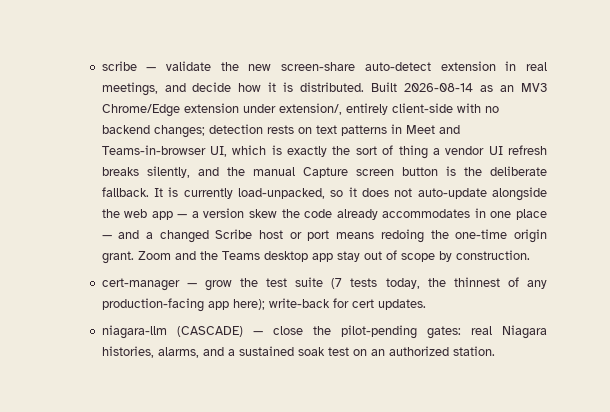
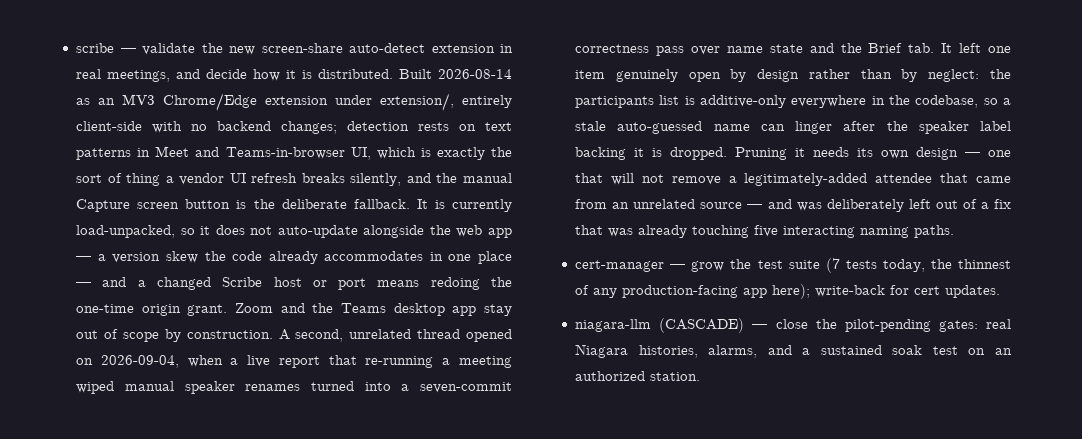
(530, 255) none -> [278,329,512,342] [76,355,513,368] [76,381,512,394] [575,43,1012,56] [575,69,1012,82] [575,95,1012,108] [575,121,1011,134] [575,147,1011,160] [575,173,1011,186] [575,199,1011,212] [575,225,955,238] A second, unrelated thread opened on 2026-09-04, when a live report that re-running a meeting wiped manual speaker renames turned into a seven-commit correctness pass over name state and the Brief tab. It left one item genuinely open by design rather than by neglect: the participants list is additive-only everywhere in the codebase, so a stale auto-guessed name can linger after the speaker label backing it is dropped. Pruning it needs its own design — one that will not remove a legitimately-added attendee that came from an unrelated source — and was deliberately left out of a fix that was already touching five interacting naming paths.

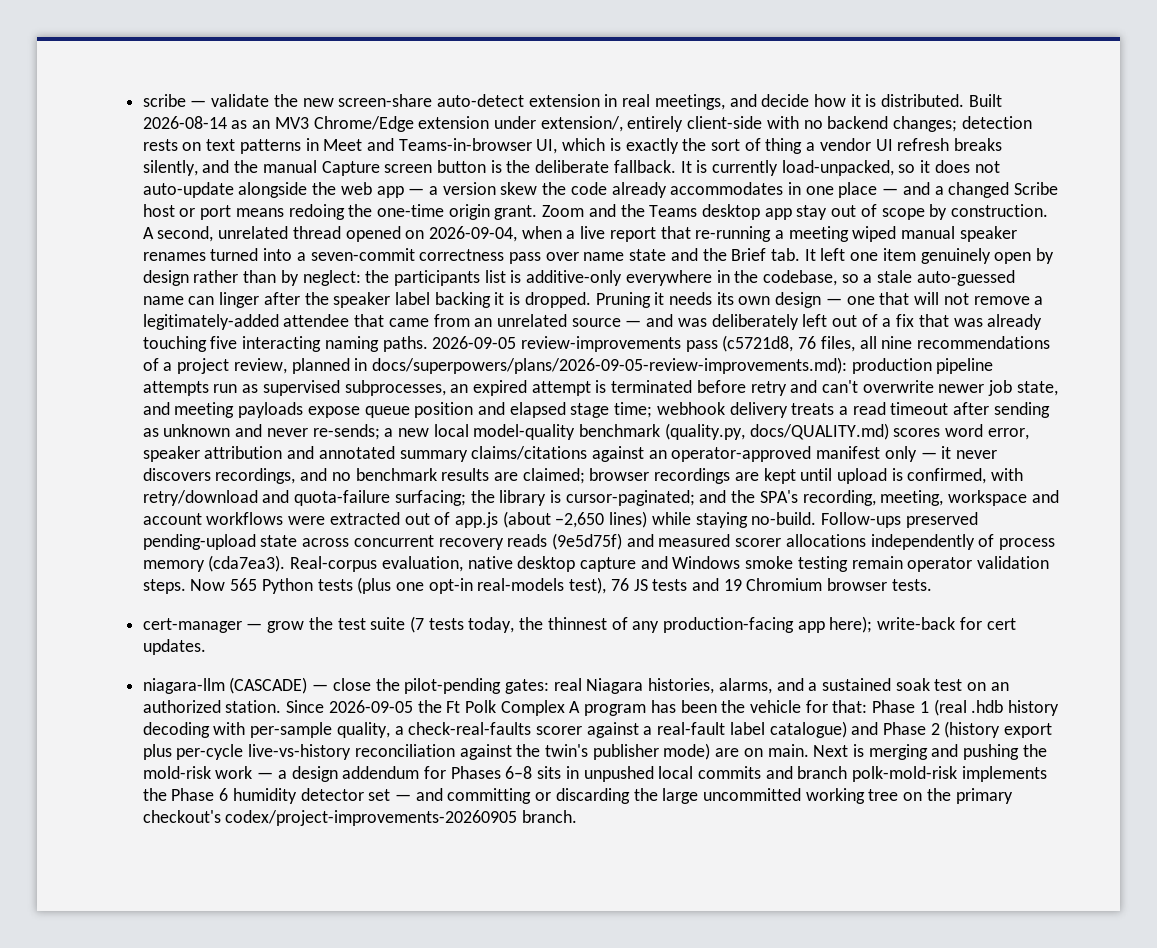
(955, 231) none -> [432,335,1051,352] [142,357,994,374] [142,380,1058,396] [142,402,1050,418] [142,423,1029,440] [142,446,998,462] [142,468,1024,484] [142,490,1059,506] [142,511,978,528] [142,533,1056,550] [142,555,1050,572] [142,577,932,594] 2026-09-05 review-improvements pass (c5721d8, 76 files, all nine recommendations of a project review, planned in docs/superpowers/plans/2026-09-05-review-improvements.md): production pipeline attempts run as supervised subprocesses, an expired attempt is terminated before retry and can't overwrite newer job state, and meeting payloads expose queue position and elapsed stage time; webhook delivery treats a read timeout after sending as unknown and never re-sends; a new local model-quality benchmark (quality.py, docs/QUALITY.md) scores word error, speaker attribution and annotated summary claims/citations against an operator-approved manifest only — it never discovers recordings, and no benchmark results are claimed; browser recordings are kept until upload is confirmed, with retry/download and quota-failure surfacing; the library is cursor-paginated; and the SPA's recording, meeting, workspace and account workflows were extracted out of app.js (about −2,650 lines) while staying no-build. Follow-ups preserved pending-upload state across concurrent recovery reads (9e5d75f) and measured scorer allocations independently of process memory (cda7ea3). Real-corpus evaluation, native desktop capture and Windows smoke testing remain operator validation steps. Now 565 Python tests (plus one opt-in real-models test), 76 JS tests and 19 Chromium browser tests.
(701, 376) none -> [286,699,1060,716] [142,721,1053,738] [142,743,1047,760] [142,766,1047,782] [142,788,1013,804] [142,810,578,826] Since 2026-09-05 the Ft Polk Complex A program has been the vehicle for that: Phase 1 (real .hdb history decoding with per-sample quality, a check-real-faults scorer against a real-fault label catalogue) and Phase 2 (history export plus per-cycle live-vs-history reconciliation against the twin's publisher mode) are on main. Next is merging and pushing the mold-risk work — a design addendum for Phases 6–8 sits in unpushed local commits and branch polk-mold-risk implements the Phase 6 humidity detector set — and committing or discarding the large uncommitted working tree on the primary checkout's codex/project-improvements-20260905 branch.

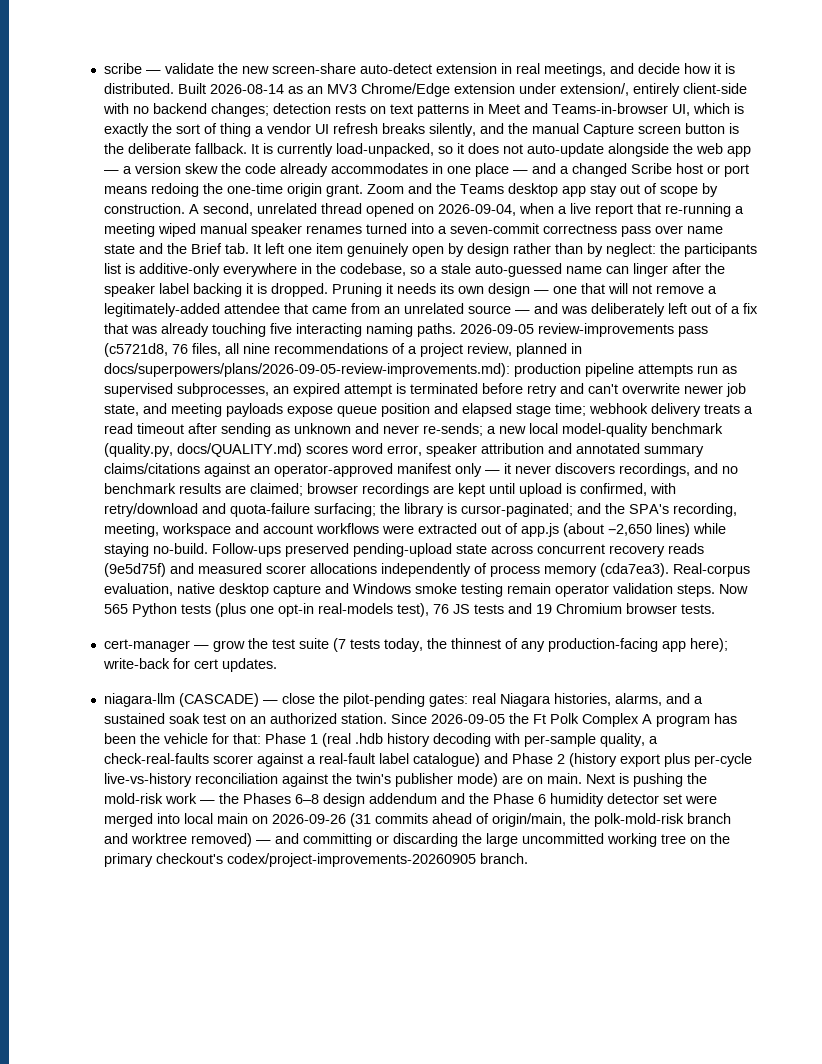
[868,744,959,760] merging and -> (630, 778) none
[277,766,1047,782] a design addendum for Phases 6–8 sits in unpushed local commits and branch polk-mold-risk implements -> [219,793,466,807] the Phases 6–8 design addendum and
(391, 795) none -> [685,795,718,804] [104,813,732,827] [104,833,253,847] were merged into local main on 2026-09-26 (31 commits ahead of origin/main, the polk-mold-risk branch and worktree removed)

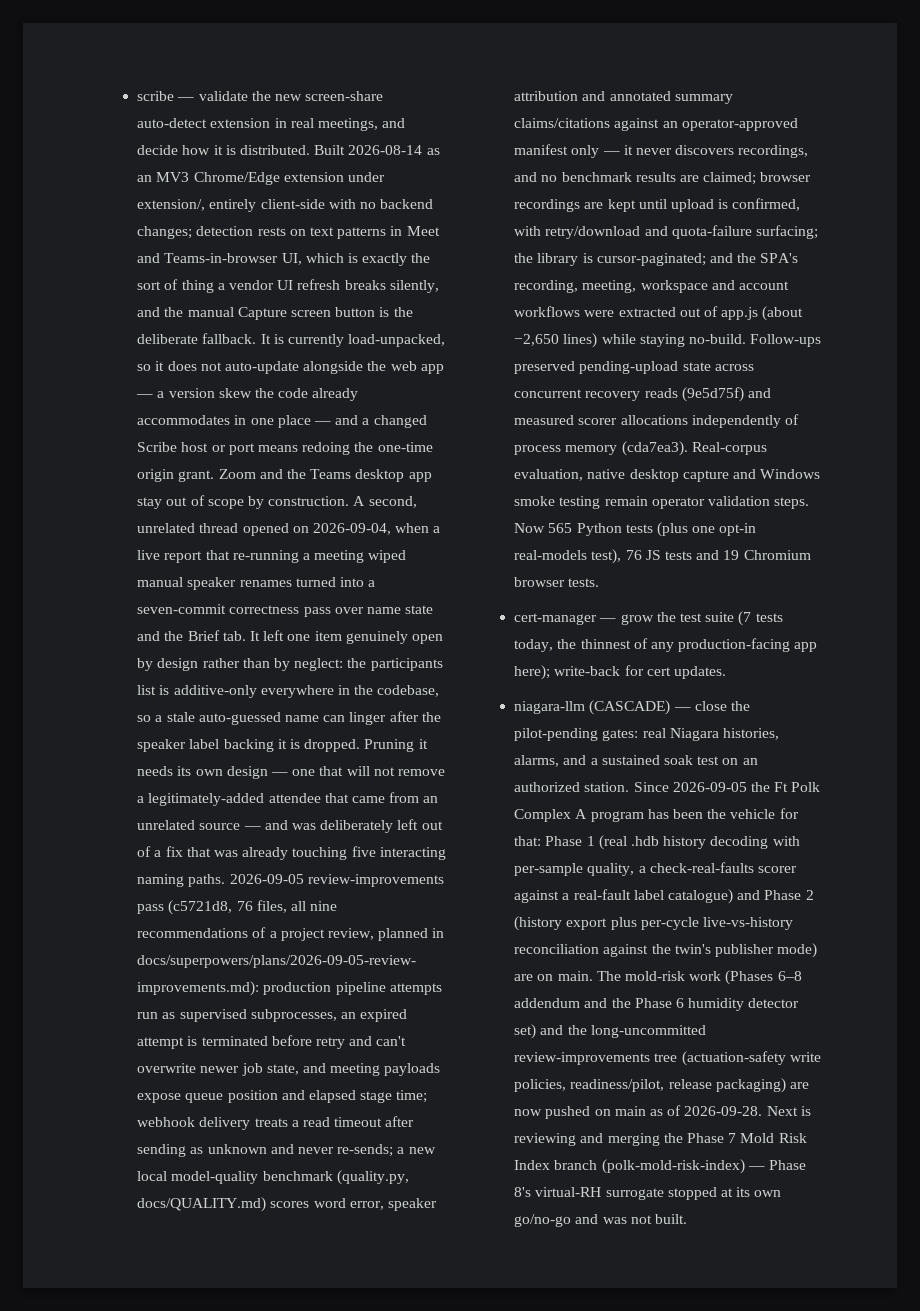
[586,773,708,787] [104,793,366,807] Next is pushing the mold-risk work — the Phases 6–8 design -> [596,970,802,985] The mold-risk work (Phases 6–8
[663,794,718,804] [104,813,732,827] [104,833,731,847] [104,853,529,867] set were merged into local main on 2026-09-26 (31 commits ahead of origin/main, the polk-mold-risk branch and worktree removed) — and committing or discarding the large uncommitted working tree on the primary checkout's codex/project-improvements-20260905 branch. -> [514,1024,706,1039] [514,1051,821,1066] [514,1078,809,1093] [514,1105,811,1119] [514,1133,807,1146] [514,1159,806,1174] [514,1187,782,1200] [514,1214,687,1227] set) and the long-uncommitted review-improvements tree (actuation-safety write policies, readiness/pilot, release packaging) are now pushed on main as of 2026-09-28. Next is reviewing and merging the Phase 7 Mold Risk Index branch (polk-mold-risk-index) — Phase 8's virtual-RH surrogate stopped at its own go/no-go and was not built.

